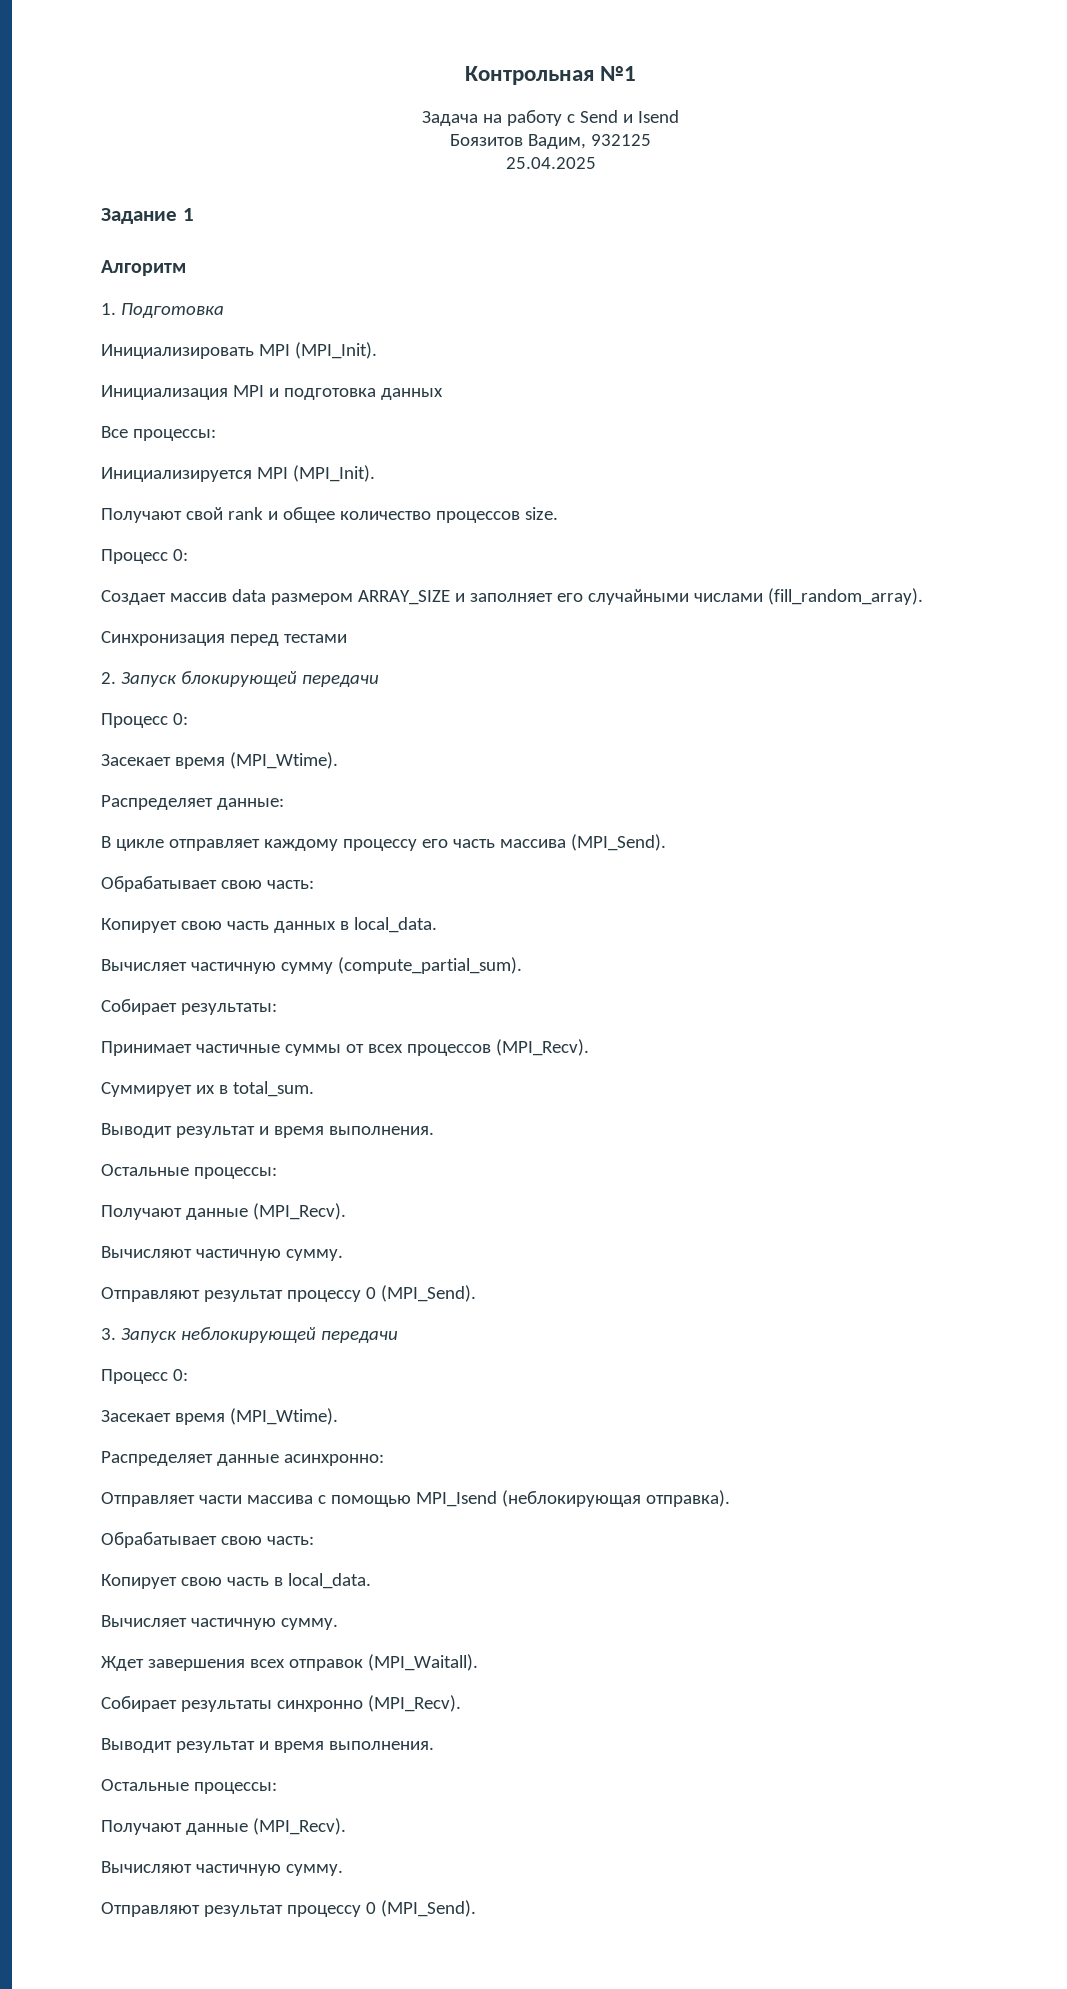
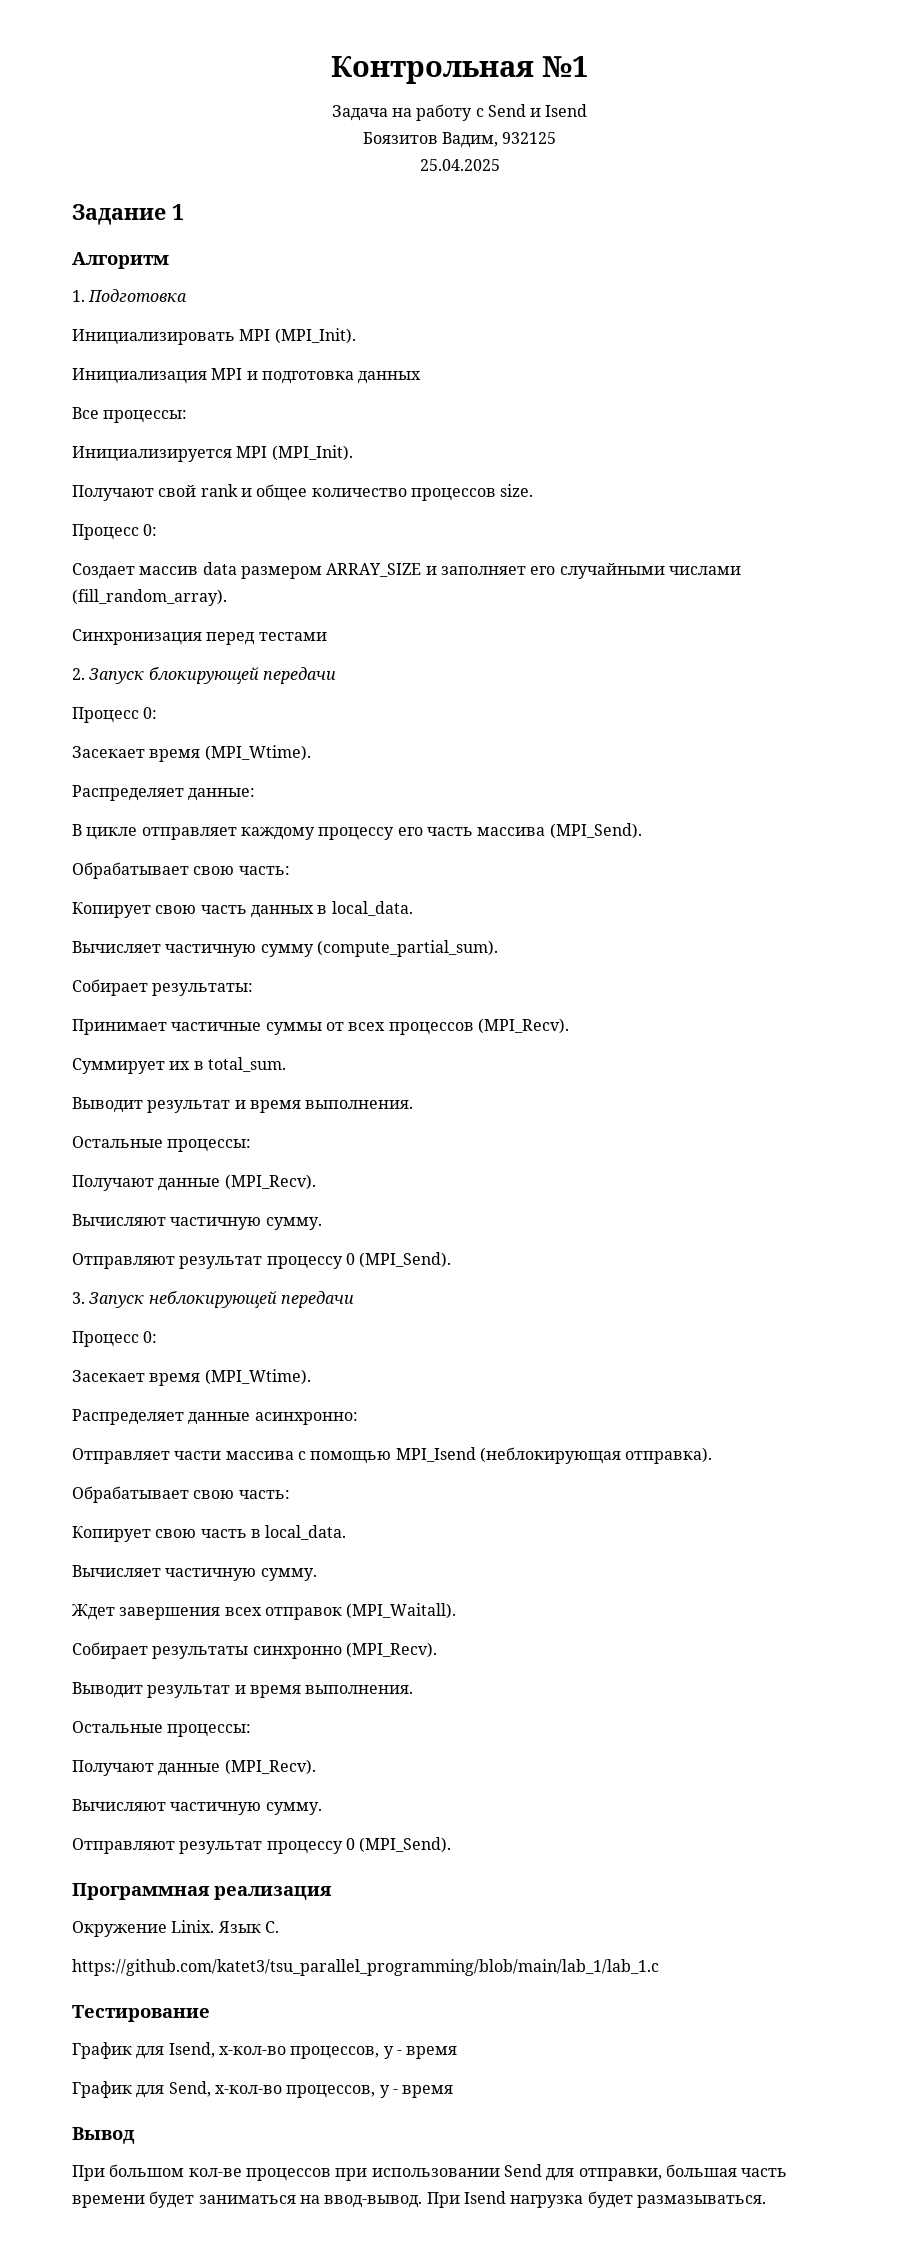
(476, 1908) none -> [72,1883,332,1900] [72,1920,279,1937] [72,1959,659,1976] [72,2005,210,2022] [72,2042,458,2059] [72,2081,454,2098] [72,2127,135,2144] [72,2164,788,2181] [72,2191,766,2208] // Программная реализация // Окружение Linix. Язык C. // https://github.com/katet3/tsu_parallel_programming/blob/main/lab_1/lab_1.c // Тестирование // График для Isend, x-кол-во процессов, y - время // График для Send, x-кол-во процессов, y - время // Вывод // При большом кол-ве процессов при использовании Send для отправки, большая часть времени будет заниматься на ввод-вывод. При Isend нагрузка будет размазываться.

